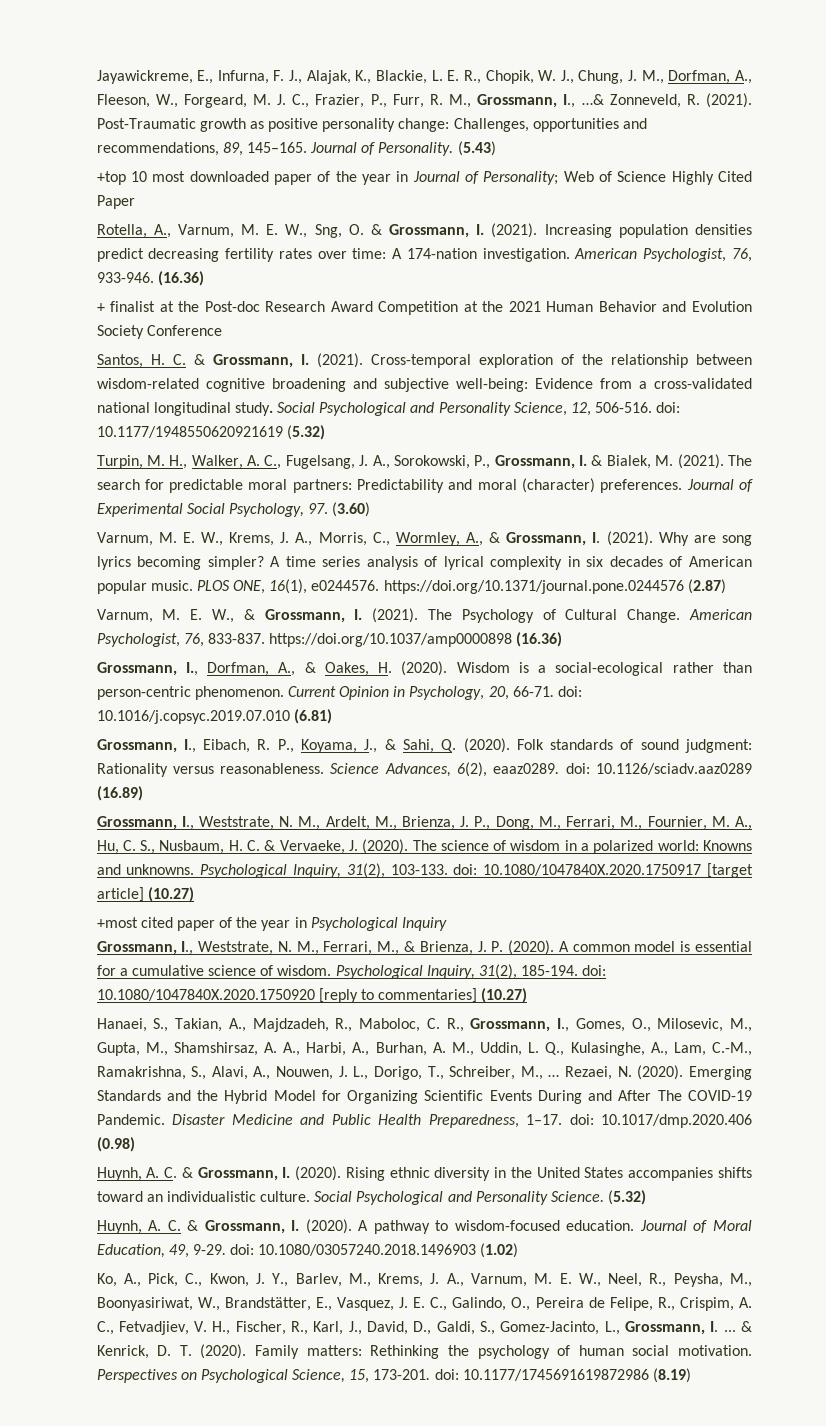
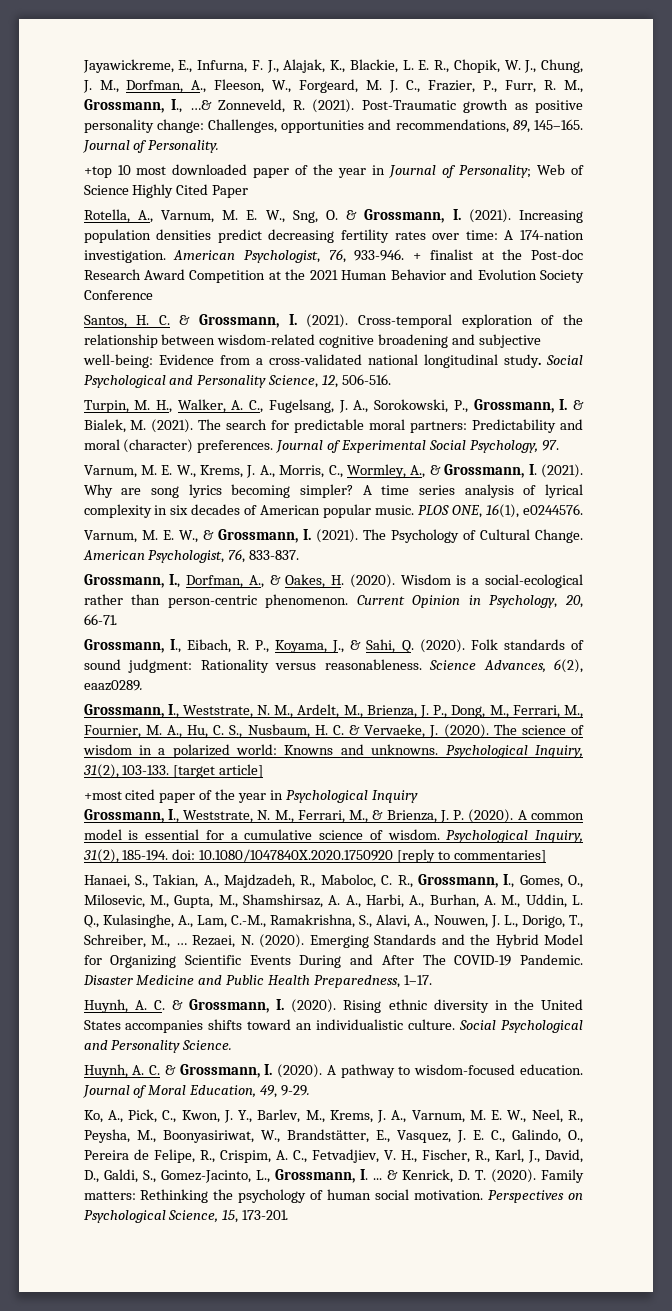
[457,141,496,156] (5.43) -> (220, 146) none
[157,271,204,286] (16.36) // -> (405, 255) none
[656,402,681,413] [96,425,325,440] doi: 10.1177/1948550620921619 (5.32) -> (392, 379) none
[332,502,371,517] (3.60) -> (559, 445) none
[383,579,726,594] https://doi.org/10.1371/journal.pone.0244576 (2.87) -> (583, 509) none
[269,632,563,647] https://doi.org/10.1037/amp0000898 (16.36) -> (300, 555) none
[558,686,583,697] [96,709,332,724] doi: 10.1016/j.copsyc.2019.07.010 (6.81) -> (118, 619) none
[565,763,752,775] [96,786,143,801] doi: 10.1126/sciadv.aaz0289 (16.89) -> (143, 685) none
[453,864,702,876] doi: 10.1080/1047840X.2020.1750917 -> (170, 770) none
[147,887,194,902] (10.27) -> (264, 771) none
[481,988,528,1003] (10.27) -> (547, 856) none
[569,1114,753,1128] [96,1137,135,1152] doi: 10.1017/dmp.2020.406 (0.98) -> (433, 980) none
[608,1190,647,1205] (5.32) -> (233, 1045) none
[230,1243,519,1258] doi: 10.1080/03057240.2018.1496903 (1.02) -> (311, 1090) none
[434,1368,692,1383] doi: 10.1177/1745691619872986 (8.19) -> (290, 1215) none

